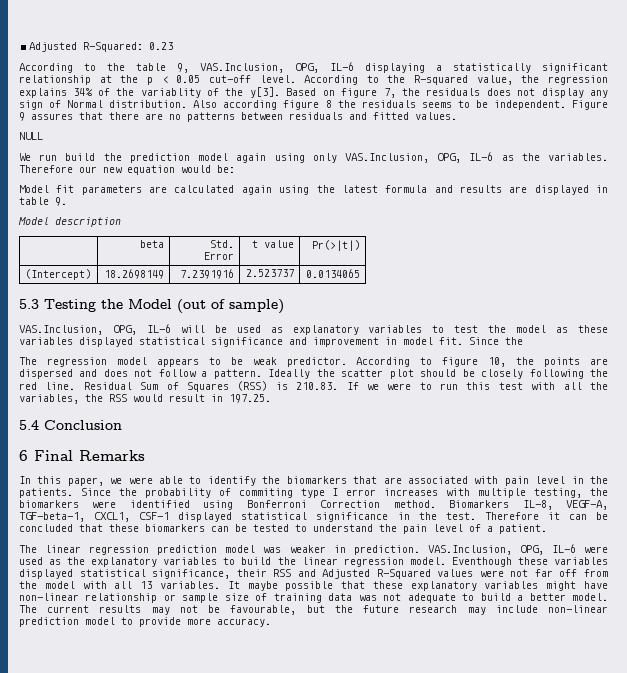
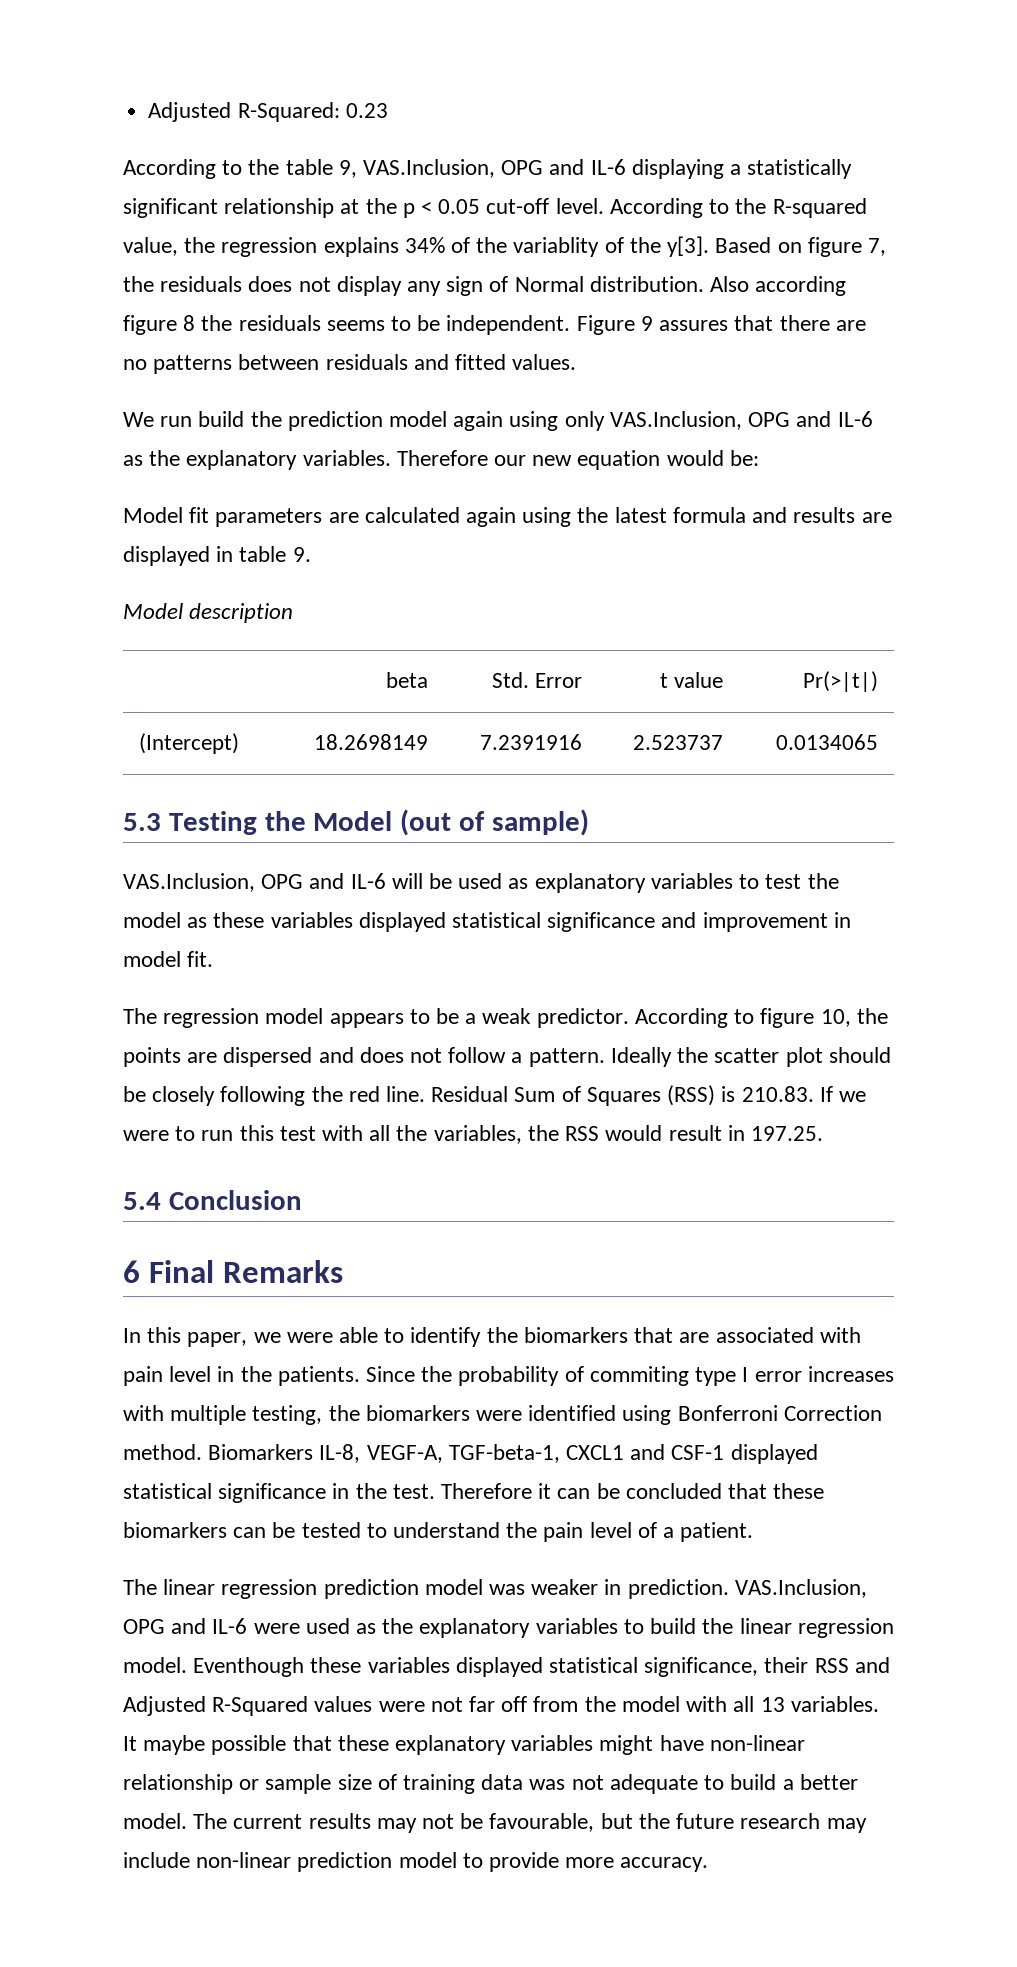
[295,63,319,73] OPG, -> [501,159,585,175] OPG and
[19,132,43,140] // NULL -> (577, 362) none
[437,153,462,163] OPG, -> [748,411,832,427] OPG and
(540, 157) none -> [186,450,298,470] explanatory
[112,325,137,335] OPG, -> [261,873,345,889] OPG and
[469,337,523,345] Since the -> (214, 959) none
(243, 361) none -> [465,1013,477,1024] a
[94,512,131,522] CXCL1, -> [566,1444,666,1460] CXCL1 and
[519,545,544,555] OPG, -> [123,1618,207,1634] OPG and

